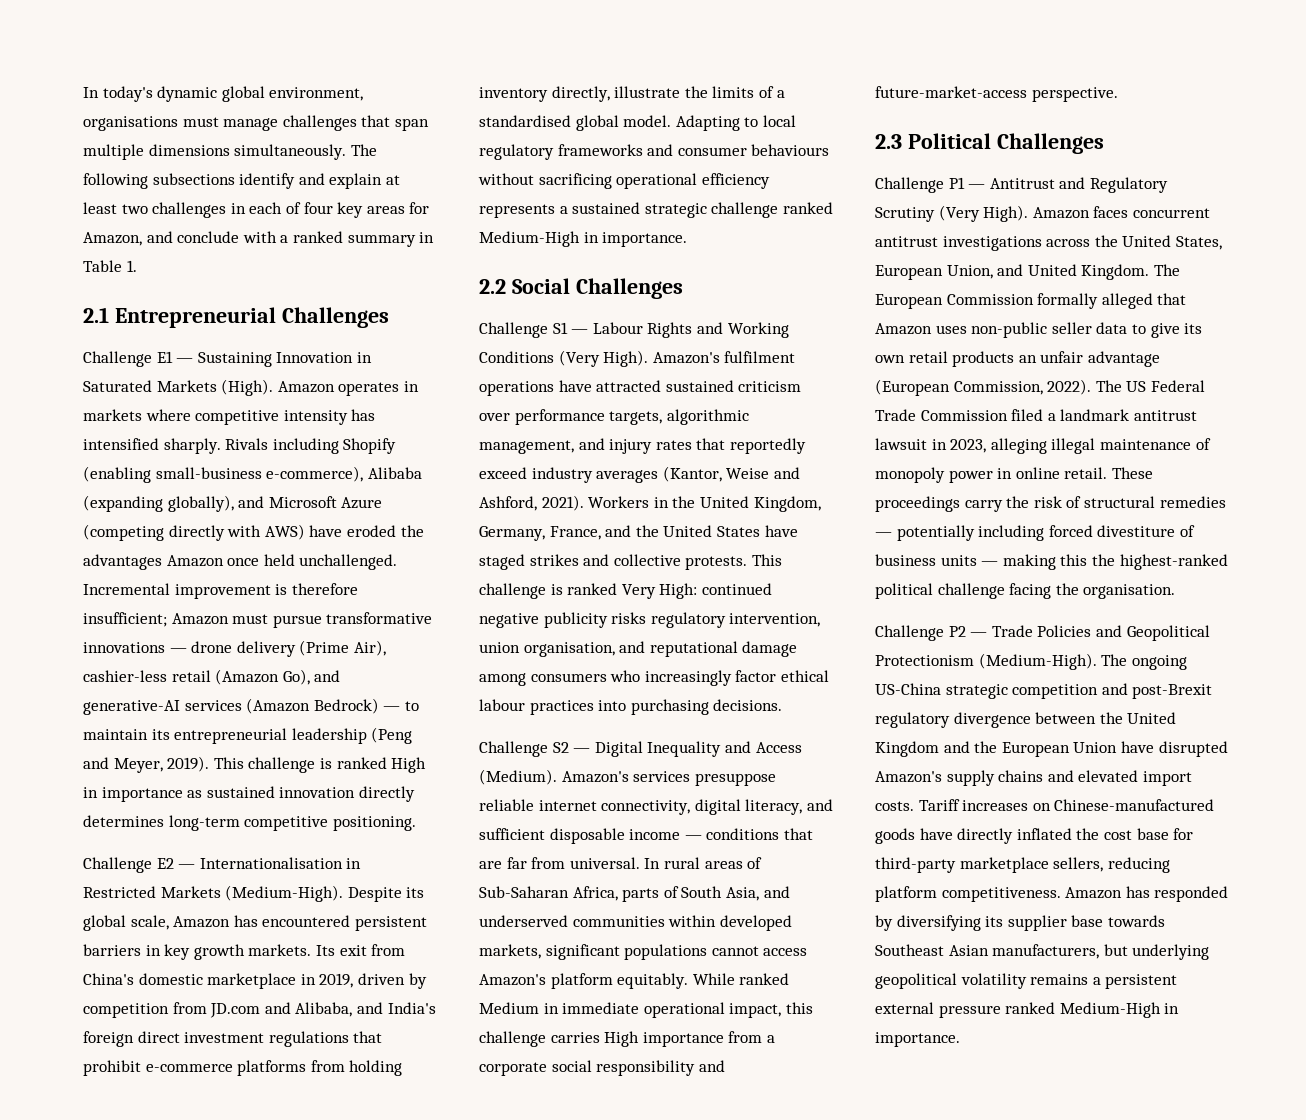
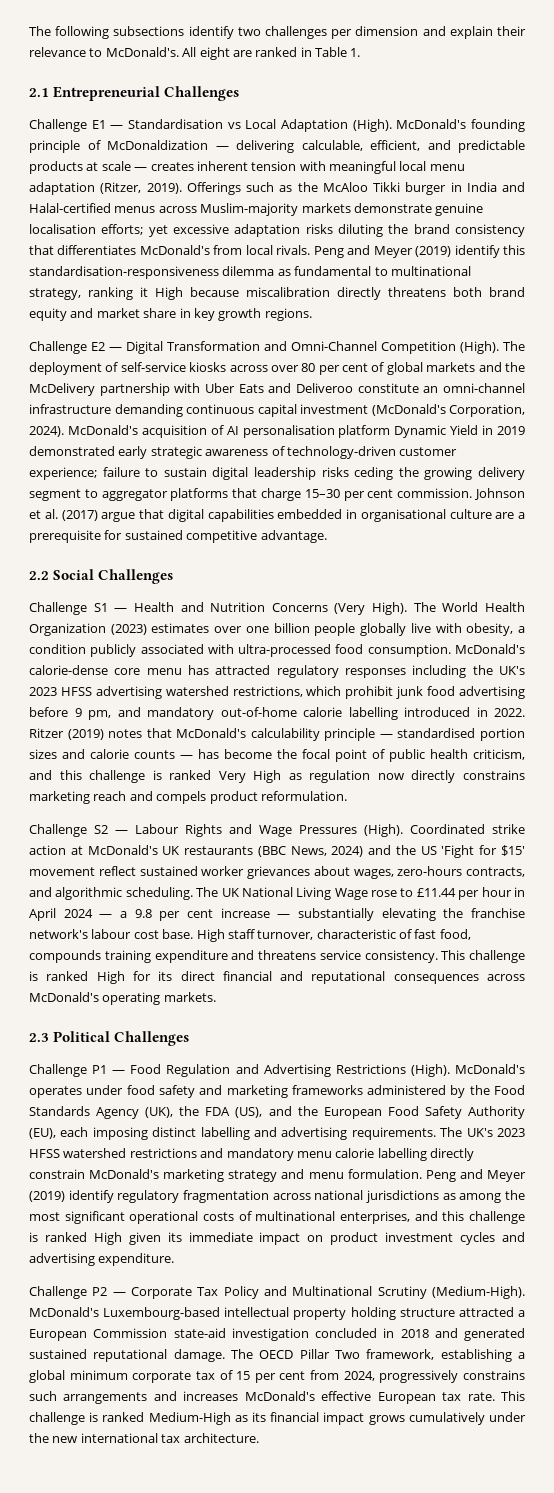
[83,86,364,102] [83,115,429,131] [83,144,377,160] [83,173,400,189] [83,202,430,218] [83,231,416,247] In today's dynamic global environment, organisations must manage challenges that span multiple dimensions simultaneously. The following subsections identify and explain at least two challenges in each of four key areas for Amazon, and conclude with a ranked summary -> [29,26,526,39] [29,47,298,60] The following subsections identify two challenges per dimension and explain their relevance to McDonald's. All eight are ranked
[197,352,372,367] [83,379,419,396] [83,409,376,425] [83,438,397,454] [83,466,422,483] [83,495,383,512] [83,524,424,541] [83,554,398,570] [83,583,358,599] [83,612,433,628] [83,640,386,657] [83,669,341,685] [83,698,419,715] [83,727,413,744] [83,756,427,773] [83,786,415,802] [83,815,416,831] [83,857,362,873] [83,885,425,902] [83,915,427,931] [83,944,406,960] [83,973,427,989] [83,1002,436,1018] [83,1031,383,1047] [83,1060,403,1076] [479,86,785,102] [479,115,796,131] [479,144,830,160] [478,173,770,189] [479,202,833,218] [479,231,688,247] Sustaining Innovation in Saturated Markets (High). Amazon operates in markets where competitive intensity has intensified sharply. Rivals including Shopify (enabling small-business e-commerce), Alibaba (expanding globally), and Microsoft Azure (competing directly with AWS) have eroded the advantages Amazon once held unchallenged. Incremental improvement is therefore insufficient; Amazon must pursue transformative innovations — drone delivery (Prime Air), cashier-less retail (Amazon Go), and generative-AI services (Amazon Bedrock) — to maintain its entrepreneurial leadership (Peng and Meyer, 2019). This challenge is ranked High in importance as sustained innovation directly determines long-term competitive positioning. // Challenge E2 — Internationalisation in Restricted Markets (Medium-High). Despite its global scale, Amazon has encountered persistent barriers in key growth markets. Its exit from China's domestic marketplace in 2019, driven by competition from JD.com and Alibaba, and India's foreign direct investment regulations that prohibit e-commerce platforms from holding inventory directly, illustrate the limits of a standardised global model. Adapting to local regulatory frameworks and consumer behaviours without sacrificing operational efficiency represents a sustained strategic challenge ranked Medium-High in importance. -> [128,119,525,132] [29,140,525,153] [29,161,465,174] [29,182,525,195] [29,203,484,216] [29,224,525,237] [29,245,525,258] [29,266,471,279] [29,287,525,300] [29,308,312,321] [29,341,525,354] [29,362,525,375] [29,383,525,396] [29,404,525,417] [29,425,525,438] [29,446,458,459] [29,467,526,480] [29,488,525,501] [29,509,525,522] [29,530,327,543] Standardisation vs Local Adaptation (High). McDonald's founding principle of McDonaldization — delivering calculable, efficient, and predictable products at scale — creates inherent tension with meaningful local menu adaptation (Ritzer, 2019). Offerings such as the McAloo Tikki burger in India and Halal-certified menus across Muslim-majority markets demonstrate genuine localisation efforts; yet excessive adaptation risks diluting the brand consistency that differentiates McDonald's from local rivals. Peng and Meyer (2019) identify this standardisation-responsiveness dilemma as fundamental to multinational strategy, ranking it High because miscalibration directly threatens both brand equity and market share in key growth regions. // Challenge E2 — Digital Transformation and Omni-Channel Competition (High). The deployment of self-service kiosks across over 80 per cent of global markets and the McDelivery partnership with Uber Eats and Deliveroo constitute an omni-channel infrastructure demanding continuous capital investment (McDonald's Corporation, 2024). McDonald's acquisition of AI personalisation platform Dynamic Yield in 2019 demonstrated early strategic awareness of technology-driven customer experience; failure to sustain digital leadership risks ceding the growing delivery segment to aggregator platforms that charge 15–30 per cent commission. Johnson et al. (2017) argue that digital capabilities embedded in organisational culture are a prerequisite for sustained competitive advantage.
[592,322,789,338] [479,350,796,367] [479,380,802,396] [479,409,749,425] [479,438,806,454] [479,466,800,483] [479,495,821,512] [479,525,798,541] [479,554,782,570] [479,583,772,599] [479,612,821,628] [479,641,798,657] [479,670,829,686] [479,699,783,715] [479,741,802,757] [479,769,776,786] [479,799,833,815] [479,828,813,844] [479,857,763,869] [479,886,790,902] [479,915,792,931] [479,944,808,960] [479,973,790,989] [479,1002,813,1018] [479,1031,775,1047] [479,1060,725,1076] [875,86,1118,102] Labour Rights and Working Conditions (Very High). Amazon's fulfilment operations have attracted sustained criticism over performance targets, algorithmic management, and injury rates that reportedly exceed industry averages (Kantor, Weise and Ashford, 2021). Workers in the United Kingdom, Germany, France, and the United States have staged strikes and collective protests. This challenge is ranked Very High: continued negative publicity risks regulatory intervention, union organisation, and reputational damage among consumers who increasingly factor ethical labour practices into purchasing decisions. // Challenge S2 — Digital Inequality and Access (Medium). Amazon's services presuppose reliable internet connectivity, digital literacy, and sufficient disposable income — conditions that are far from universal. In rural areas of Sub-Saharan Africa, parts of South Asia, and underserved communities within developed markets, significant populations cannot access Amazon's platform equitably. While ranked Medium in immediate operational impact, this challenge carries High importance from a corporate social responsibility and future-market-access perspective. -> [133,602,525,615] [29,623,526,636] [29,644,525,657] [29,665,525,678] [29,686,526,699] [29,707,525,720] [29,728,525,741] [29,749,525,762] [29,770,525,783] [29,791,347,804] [29,824,525,837] [29,845,525,858] [29,866,525,879] [29,887,525,900] [29,908,525,921] [29,929,471,942] [29,950,525,963] [29,971,525,984] [29,992,216,1005] Health and Nutrition Concerns (Very High). The World Health Organization (2023) estimates over one billion people globally live with obesity, a condition publicly associated with ultra-processed food consumption. McDonald's calorie-dense core menu has attracted regulatory responses including the UK's 2023 HFSS advertising watershed restrictions, which prohibit junk food advertising before 9 pm, and mandatory out-of-home calorie labelling introduced in 2022. Ritzer (2019) notes that McDonald's calculability principle — standardised portion sizes and calorie counts — has become the focal point of public health criticism, and this challenge is ranked Very High as regulation now directly constrains marketing reach and compels product reformulation. // Challenge S2 — Labour Rights and Wage Pressures (High). Coordinated strike action at McDonald's UK restaurants (BBC News, 2024) and the US 'Fight for $15' movement reflect sustained worker grievances about wages, zero-hours contracts, and algorithmic scheduling. The UK National Living Wage rose to £11.44 per hour in April 2024 — a 9.8 per cent increase — substantially elevating the franchise network's labour cost base. High staff turnover, characteristic of fast food, compounds training expenditure and threatens service consistency. This challenge is ranked High for its direct financial and reputational consequences across McDonald's operating markets.
[989,177,1168,193] [875,205,1210,222] [875,235,1222,251] [875,264,1180,280] [875,293,1187,309] [875,322,1203,338] [875,351,1160,367] [875,379,1205,396] [875,409,1197,421] [875,438,1211,454] [875,467,1153,483] [875,496,1226,512] [875,525,1195,541] [875,554,1228,570] [875,583,1176,599] [875,625,1210,641] [875,653,1187,670] [875,683,1213,699] [875,712,1177,728] [875,741,1228,757] [875,770,1192,786] [875,799,1215,811] [875,828,1194,844] [875,857,1170,873] [875,886,1229,902] [875,915,1165,931] [875,944,1210,960] [875,973,1178,989] [875,1002,1180,1018] [875,1032,960,1047] Antitrust and Regulatory Scrutiny (Very High). Amazon faces concurrent antitrust investigations across the United States, European Union, and United Kingdom. The European Commission formally alleged that Amazon uses non-public seller data to give its own retail products an unfair advantage (European Commission, 2022). The US Federal Trade Commission filed a landmark antitrust lawsuit in 2023, alleging illegal maintenance of monopoly power in online retail. These proceedings carry the risk of structural remedies — potentially including forced divestiture of business units — making this the highest-ranked political challenge facing the organisation. // Challenge P2 — Trade Policies and Geopolitical Protectionism (Medium-High). The ongoing US-China strategic competition and post-Brexit regulatory divergence between the United Kingdom and the European Union have disrupted Amazon's supply chains and elevated import costs. Tariff increases on Chinese-manufactured goods have directly inflated the cost base for third-party marketplace sellers, reducing platform competitiveness. Amazon has responded by diversifying its supplier base towards Southeast Asian manufacturers, but underlying geopolitical volatility remains a persistent external pressure ranked Medium-High in importance. -> [130,1064,525,1077] [29,1085,525,1098] [29,1106,525,1119] [29,1127,525,1140] [29,1148,474,1161] [29,1169,526,1182] [29,1190,525,1203] [29,1211,525,1224] [29,1232,526,1245] [29,1253,175,1266] [29,1286,525,1299] [29,1307,526,1320] [29,1328,525,1341] [29,1349,525,1362] [29,1370,525,1383] [29,1391,526,1404] [29,1412,526,1425] [29,1433,259,1443] Food Regulation and Advertising Restrictions (High). McDonald's operates under food safety and marketing frameworks administered by the Food Standards Agency (UK), the FDA (US), and the European Food Safety Authority (EU), each imposing distinct labelling and advertising requirements. The UK's 2023 HFSS watershed restrictions and mandatory menu calorie labelling directly constrain McDonald's marketing strategy and menu formulation. Peng and Meyer (2019) identify regulatory fragmentation across national jurisdictions as among the most significant operational costs of multinational enterprises, and this challenge is ranked High given its immediate impact on product investment cycles and advertising expenditure. // Challenge P2 — Corporate Tax Policy and Multinational Scrutiny (Medium-High). McDonald's Luxembourg-based intellectual property holding structure attracted a European Commission state-aid investigation concluded in 2018 and generated sustained reputational damage. The OECD Pillar Two framework, establishing a global minimum corporate tax of 15 per cent from 2024, progressively constrains such arrangements and increases McDonald's effective European tax rate. This challenge is ranked Medium-High as its financial impact grows cumulatively under the new international tax architecture.

